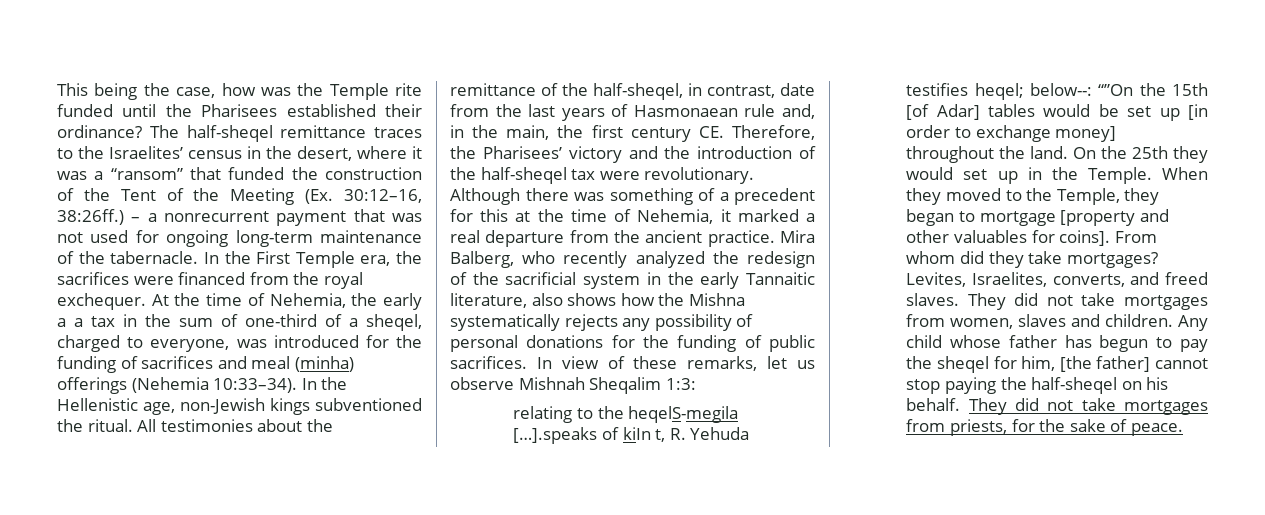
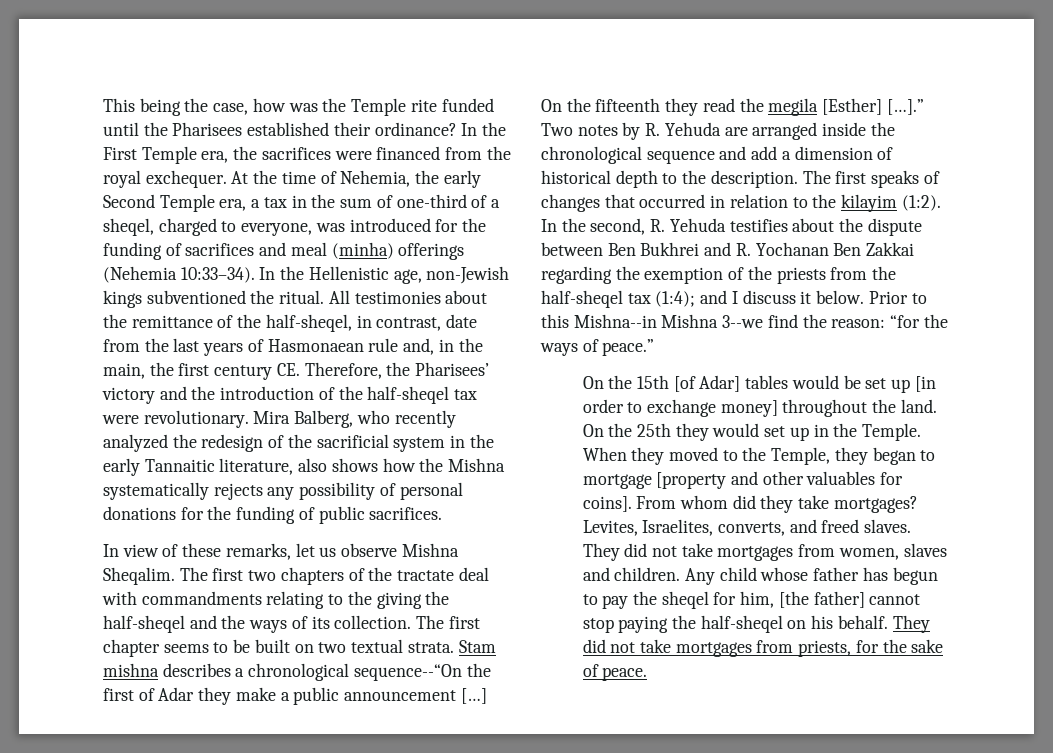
[149,125,422,142] [57,146,422,161] [57,167,422,180] [57,188,422,205] [57,209,422,226] [57,230,422,247] [57,251,199,264] The half-sheqel remittance traces to the Israelites’ census in the desert, where it was a “ransom” that funded the construction of the Tent of the Meeting (Ex. 30:12–16, 38:26ff.) – a nonrecurrent payment that was not used for ongoing long-term maintenance of the tabernacle. -> (457, 129) none
[57,318,66,327] a -> [103,194,247,212] Second Temple era,
[450,188,815,205] [450,209,815,224] [450,230,775,247] Although there was something of a precedent for this at the time of Nehemia, it marked a real departure from the ancient practice. -> (249, 419) none
(527, 362) none -> (443, 513) //
[518,377,696,394] [513,406,739,423] [513,427,750,444] [906,83,1134,100] Mishnah Sheqalim 1:3: // relating to the heqelS-megila […].speaks of kiIn t, R. Yehuda testifies heqel; below--: “”On -> [401,543,459,557] [103,567,489,585] [102,591,450,609] [103,615,480,633] [103,639,496,657] [103,663,491,681] [103,687,487,705] [541,98,924,116] [541,122,895,140] [541,146,894,164] [541,170,940,188] [541,194,941,212] [541,218,922,236] [541,242,915,256] [541,266,897,284] [541,290,927,308] [541,314,948,328] [540,339,655,356] [582,376,604,389] Mishna Sheqalim. The first two chapters of the tractate deal with commandments relating to the giving the half-sheqel and the ways of its collection. The first chapter seems to be built on two textual strata. Stam mishna describes a chronological sequence--“On the first of Adar they make a public announcement […] On the fifteenth they read the megila [Esther] […].” Two notes by R. Yehuda are arranged inside the chronological sequence and add a dimension of historical depth to the description. The first speaks of changes that occurred in relation to the kilayim (1:2). In the second, R. Yehuda testifies about the dispute between Ben Bukhrei and R. Yochanan Ben Zakkai regarding the exemption of the priests from the half-sheqel tax (1:4); and I discuss it below. Prior to this Mishna--in Mishna 3--we find the reason: “for the ways of peace.” // On

